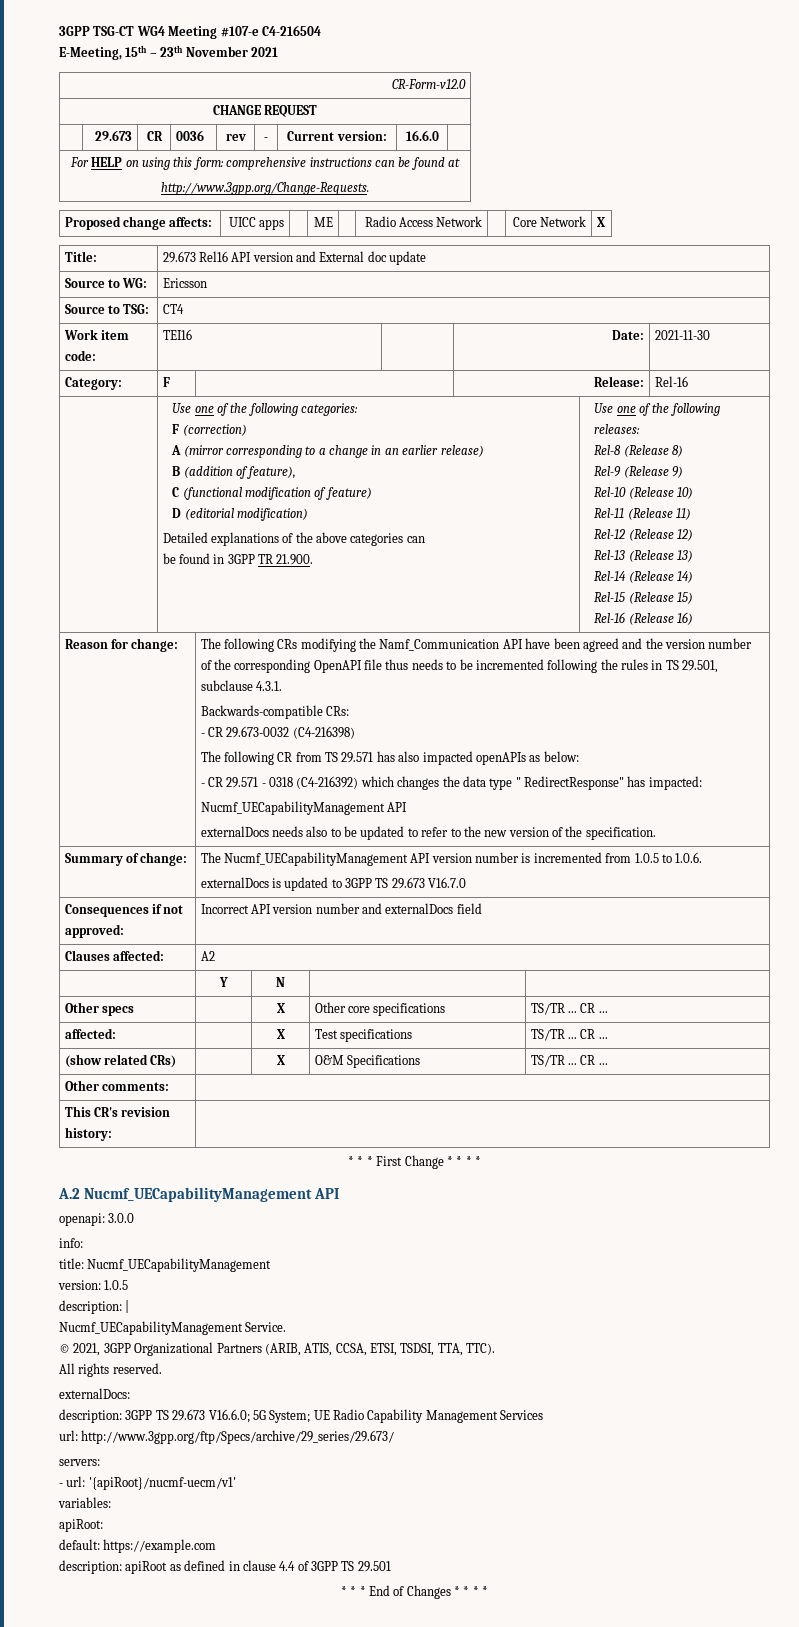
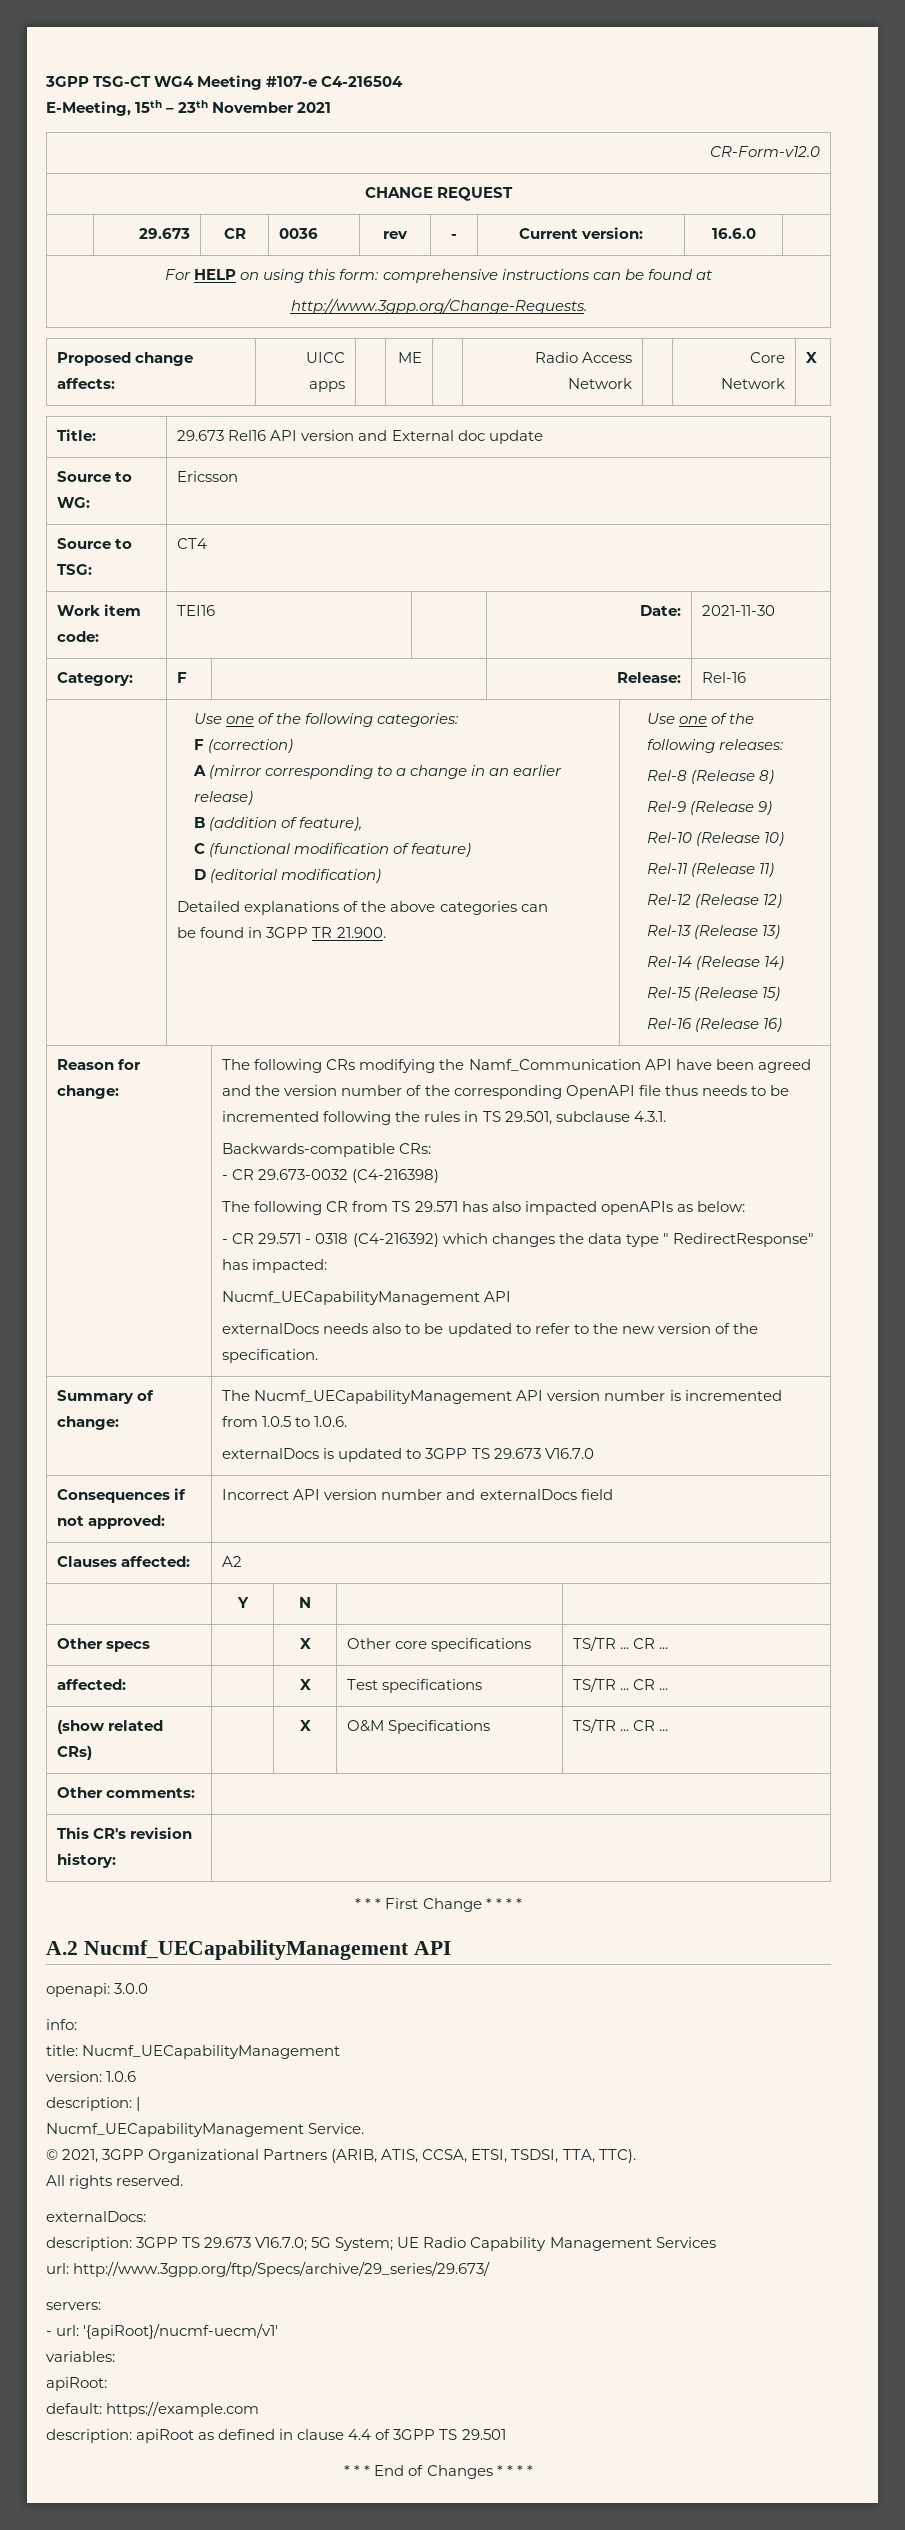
[104,1280,129,1290] 1.0.5 -> [106,2071,137,2082] 1.0.6
[208,1409,250,1423] V16.6.0; -> [255,2237,308,2251] V16.7.0;

